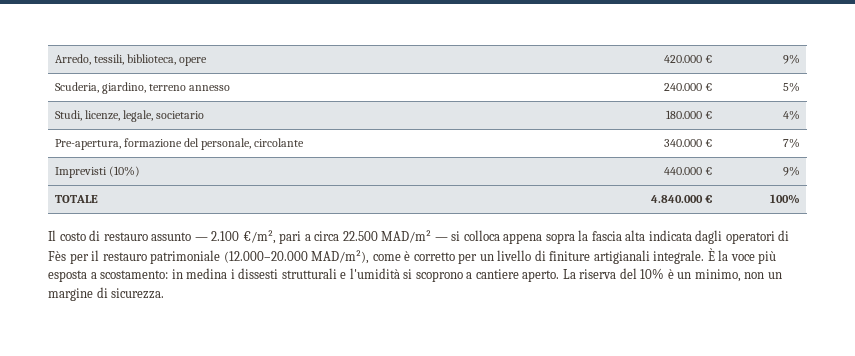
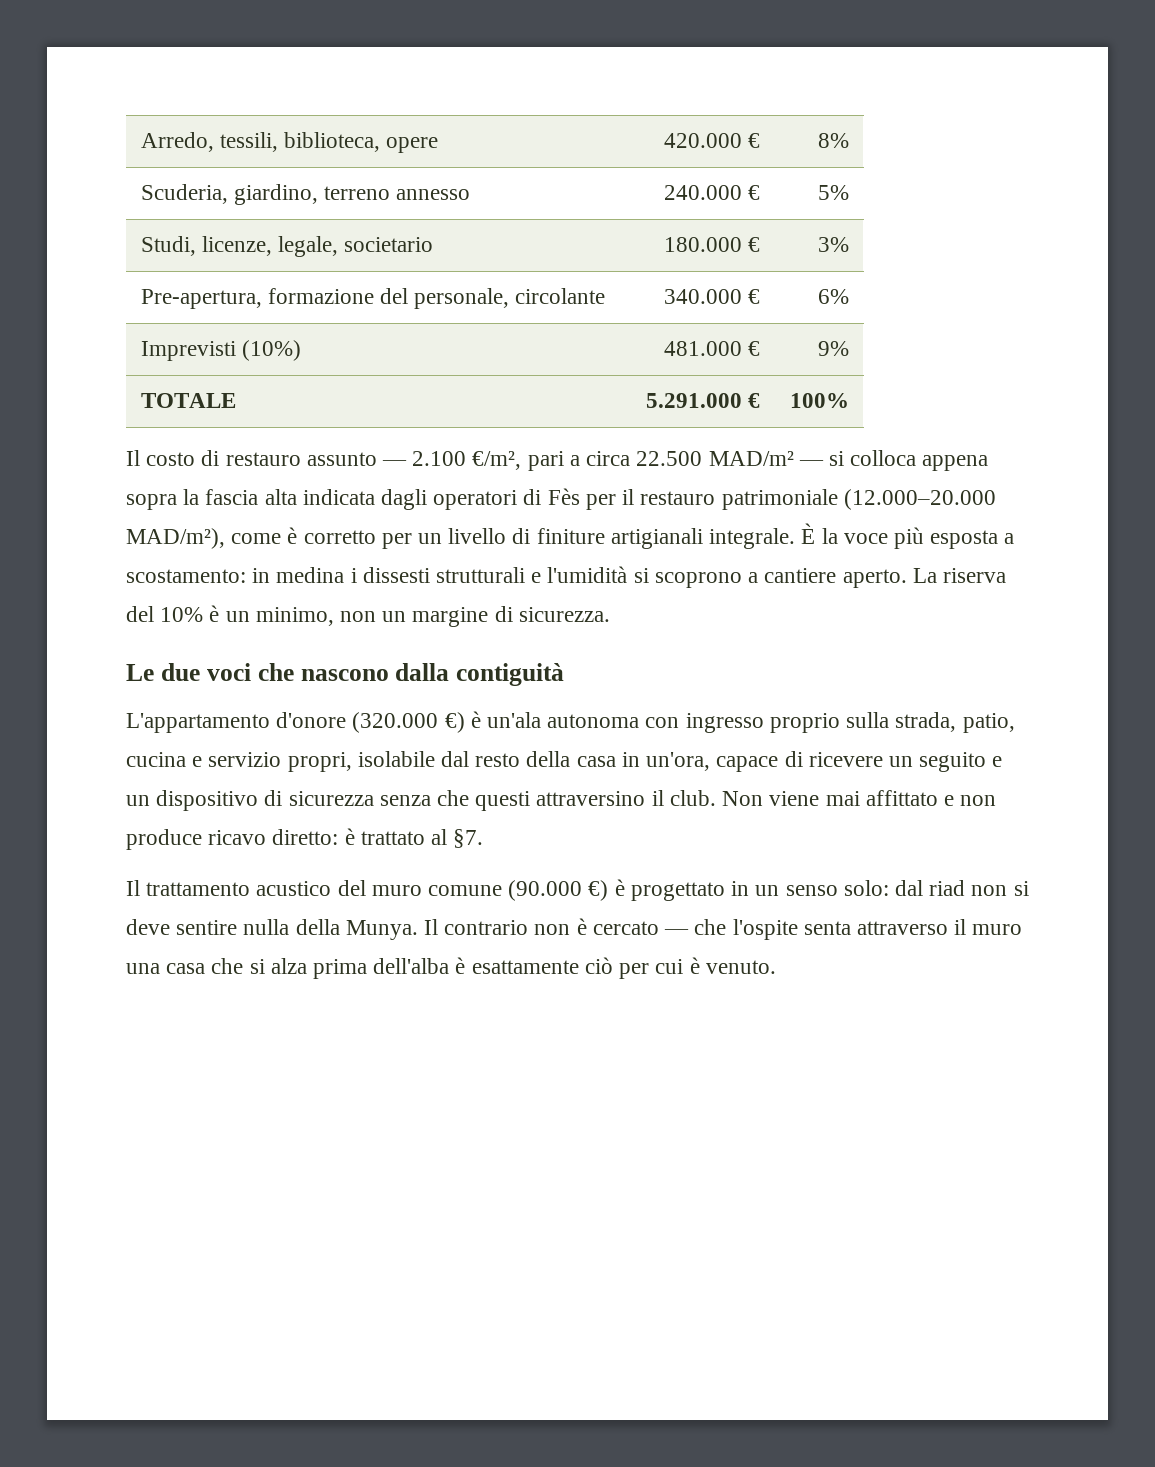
[783,54,801,64] 9% -> [818,133,850,148] 8%
[783,110,801,120] 4% -> [818,237,850,252] 3%
[783,138,801,148] 7% -> [818,289,850,304] 6%
[664,167,703,175] 440.000 -> [664,341,743,356] 481.000
[651,195,704,203] 4.840.000 -> [646,393,743,408] 5.291.000
(165, 293) none -> [126,663,565,686] [126,711,1015,733] [126,751,1003,772] [126,790,997,811] [126,828,484,850] [126,879,1029,901] [126,918,1023,940] [126,957,776,979] // Le due voci che nascono dalla contiguità // L'appartamento d'onore (320.000 €) è un'ala autonoma con ingresso proprio sulla strada, patio, cucina e servizio propri, isolabile dal resto della casa in un'ora, capace di ricevere un seguito e un dispositivo di sicurezza senza che questi attraversino il club. Non viene mai affittato e non produce ricavo diretto: è trattato al §7. // Il trattamento acustico del muro comune (90.000 €) è progettato in un senso solo: dal riad non si deve sentire nulla della Munya. Il contrario non è cercato — che l'ospite senta attraverso il muro una casa che si alza prima dell'alba è esattamente ciò per cui è venuto.

